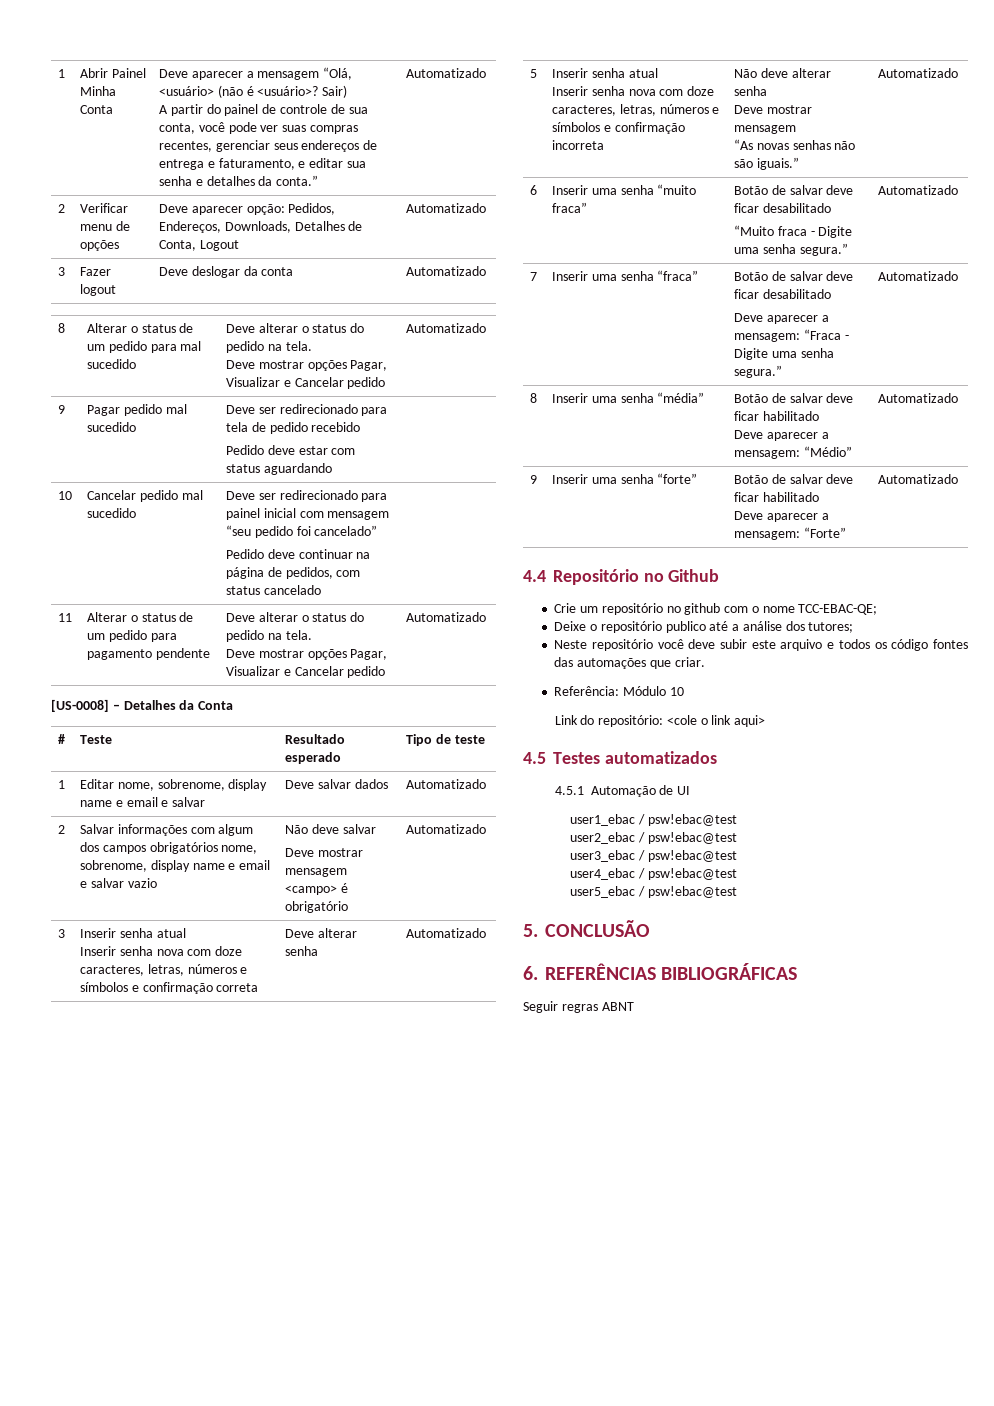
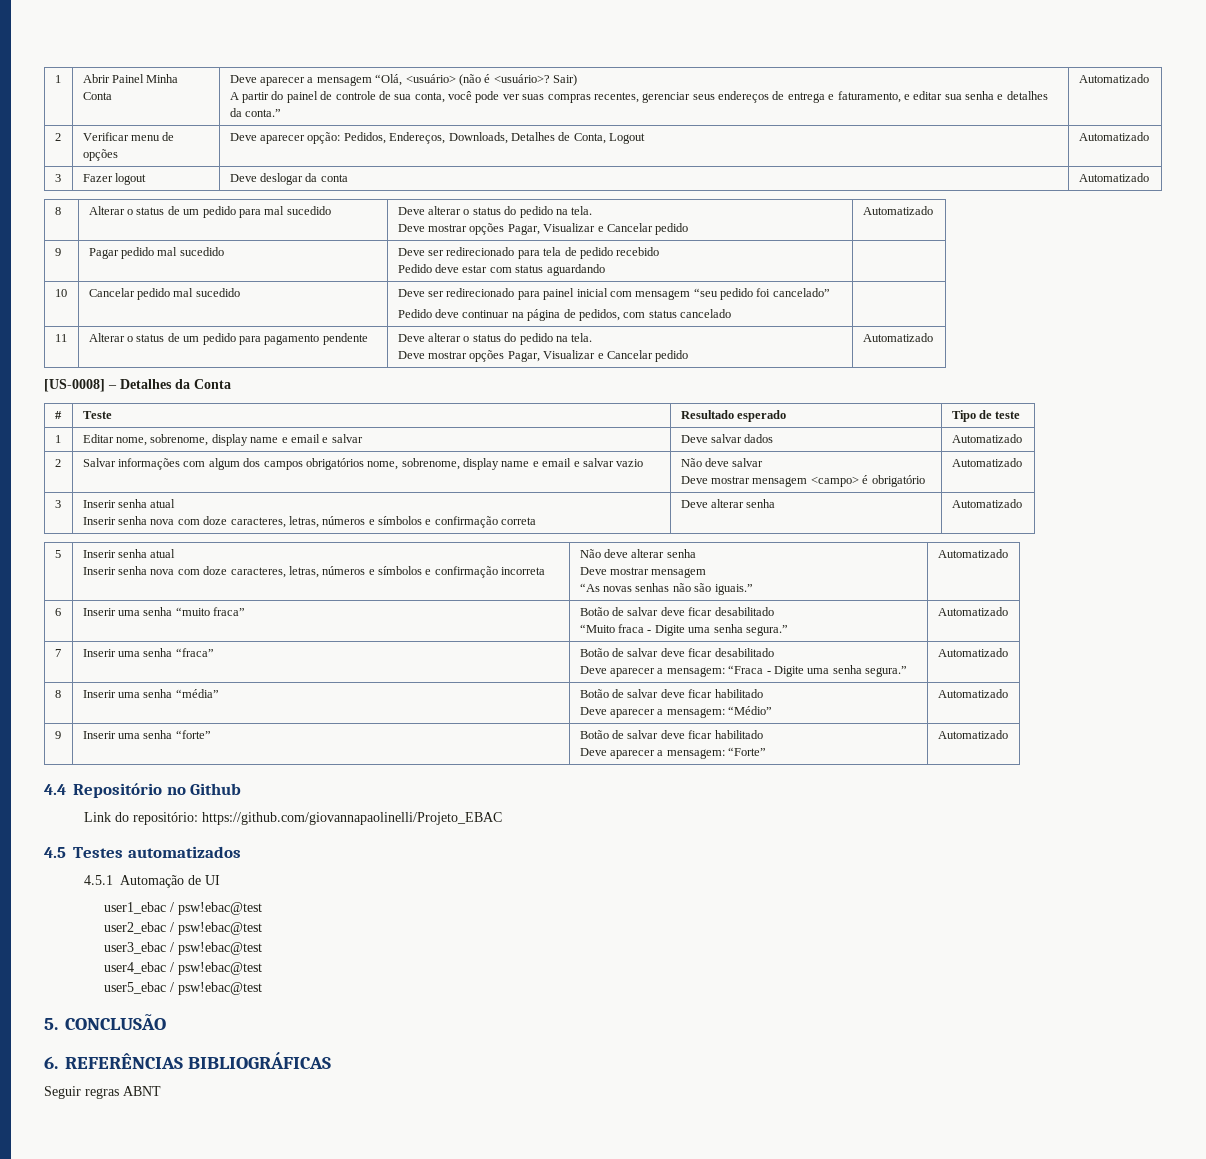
[554,603,878,615] [554,621,854,633] [554,639,968,651] [554,657,705,669] [554,686,684,696] // Crie um repositório no github com o nome TCC-EBAC-QE; // Deixe o repositório publico até a análise dos tutores; // Neste repositório você deve subir este arquivo e todos os código fontes das automações que criar. // Referência: Módulo 10 -> (242, 789) none
[666,715,766,727] <cole o link aqui> -> [201,812,502,825] https://github.com/giovannapaolinelli/Projeto_EBAC

